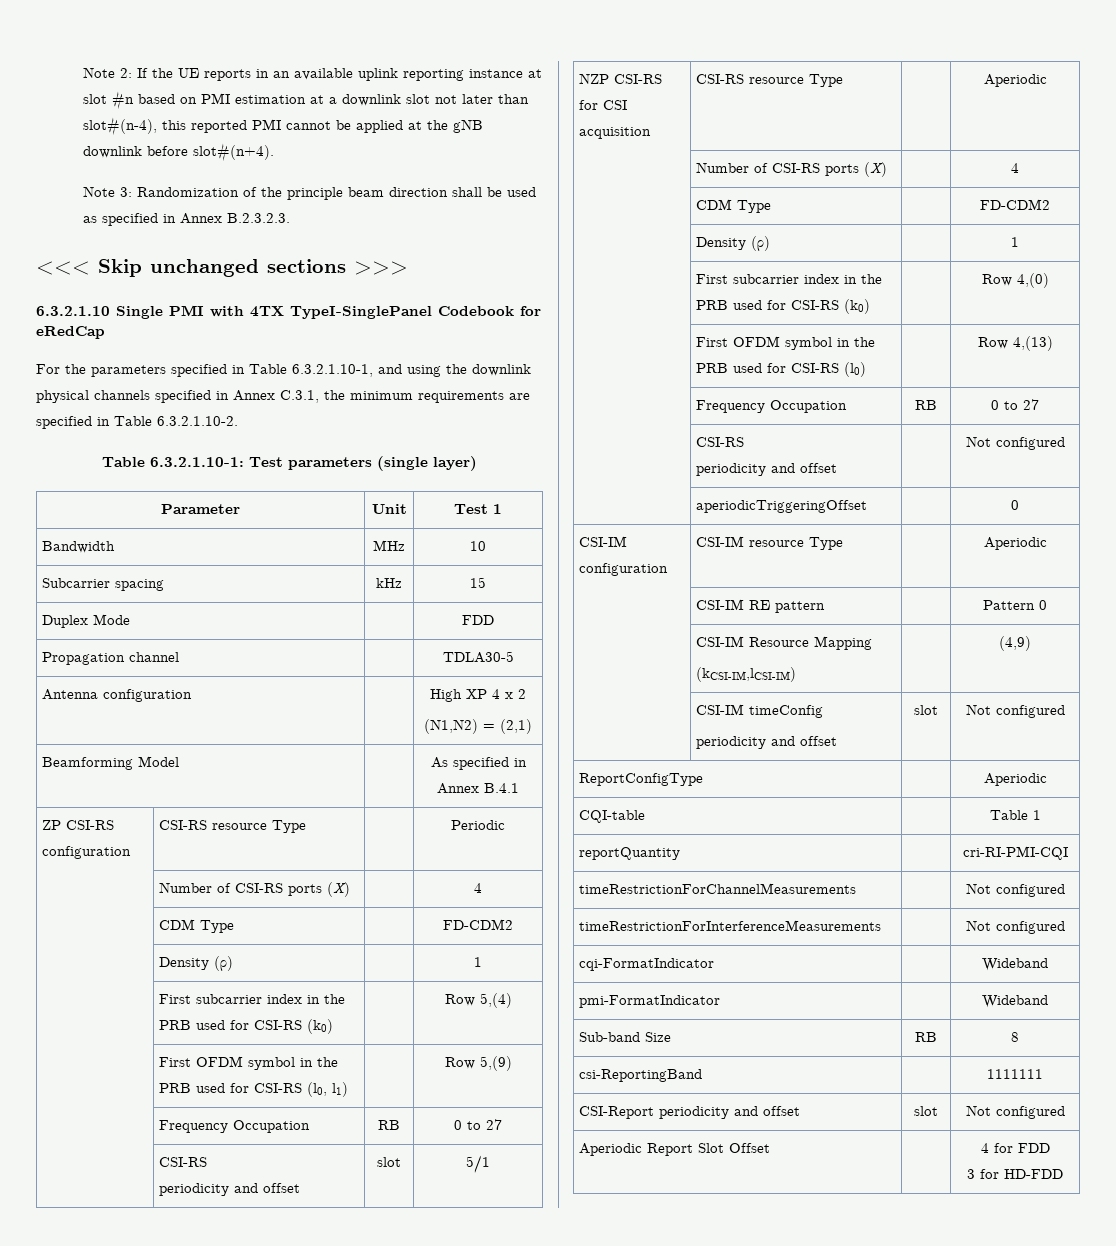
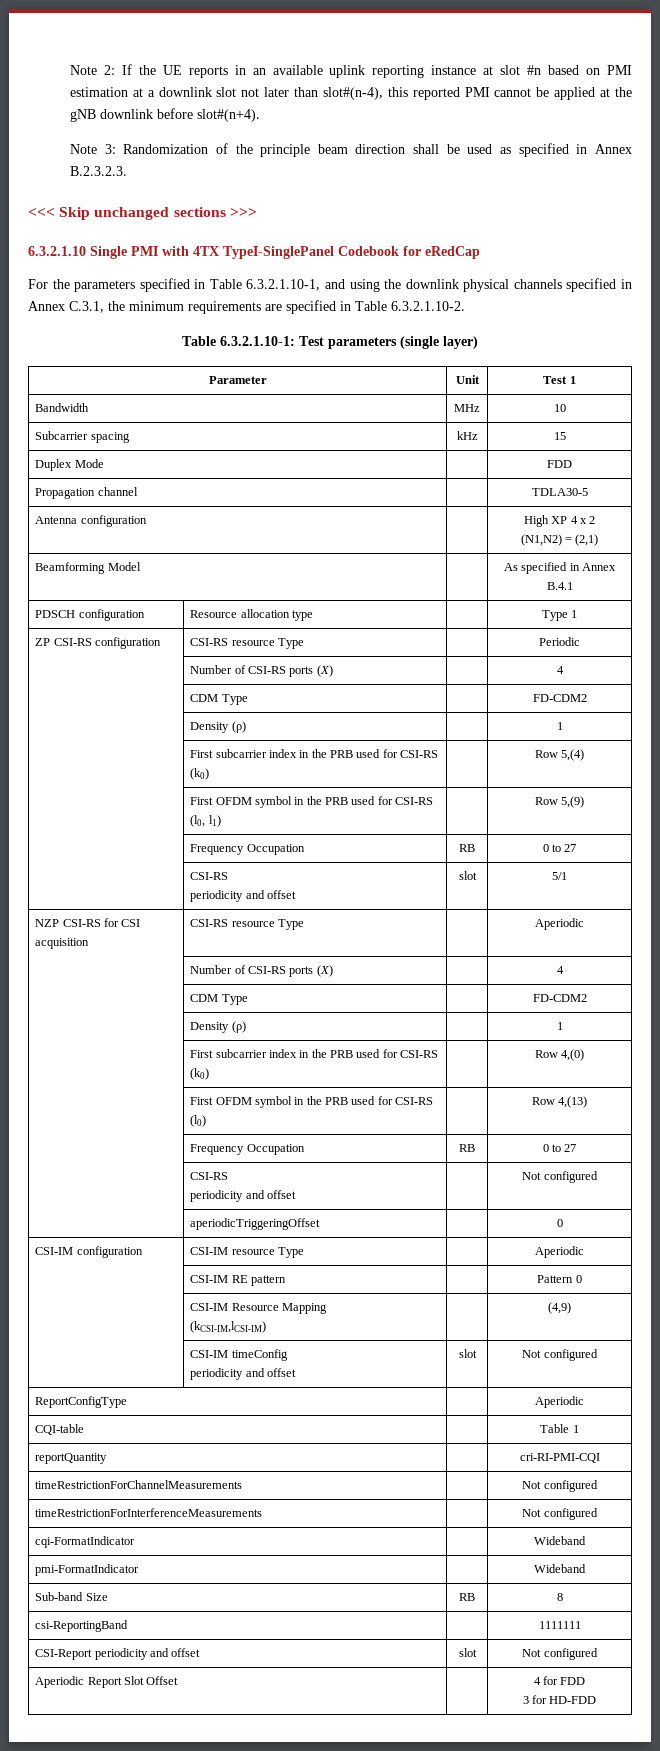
(519, 788) none -> [35,609,145,621] [190,609,313,621] [541,610,578,621] // PDSCH configuration | Resource allocation type | | Type 1

